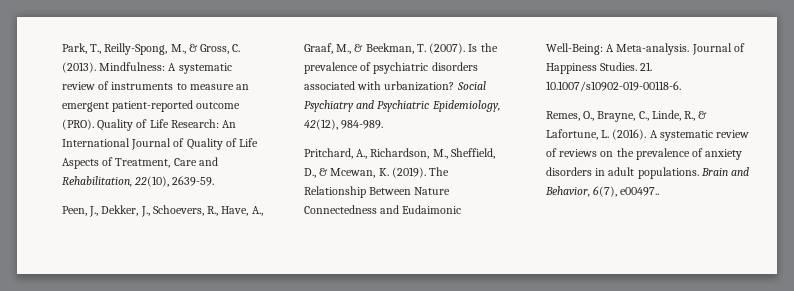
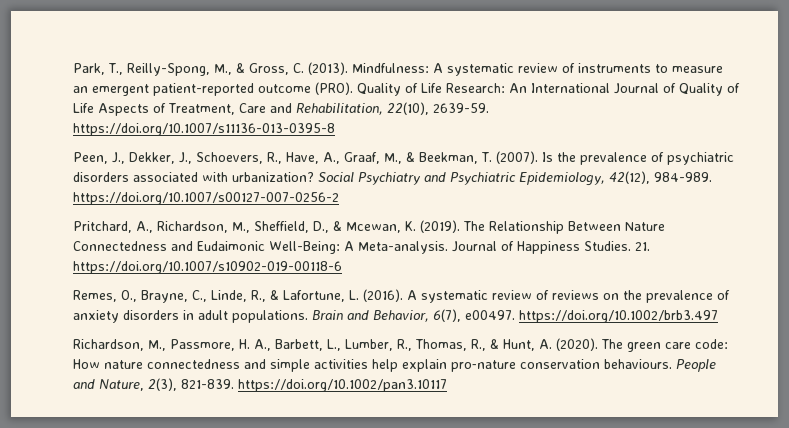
(215, 181) none -> [73,123,336,136] https://doi.org/10.1007/s11136-013-0395-8
(384, 124) none -> [73,192,340,205] https://doi.org/10.1007/s00127-007-0256-2
[545,81,681,92] 10.1007/s10902-019-00118-6. -> [73,261,343,274] https://doi.org/10.1007/s10902-019-00118-6
[620,187,660,196] e00497.. -> [465,310,719,323] [73,338,729,352] [73,359,717,372] [73,378,448,392] e00497. https://doi.org/10.1002/brb3.497 // Richardson, M., Passmore, H. A., Barbett, L., Lumber, R., Thomas, R., & Hunt, A. (2020). The green care code: How nature connectedness and simple activities help explain pro‐nature conservation behaviours. People and Nature, 2(3), 821-839. https://doi.org/10.1002/pan3.10117

